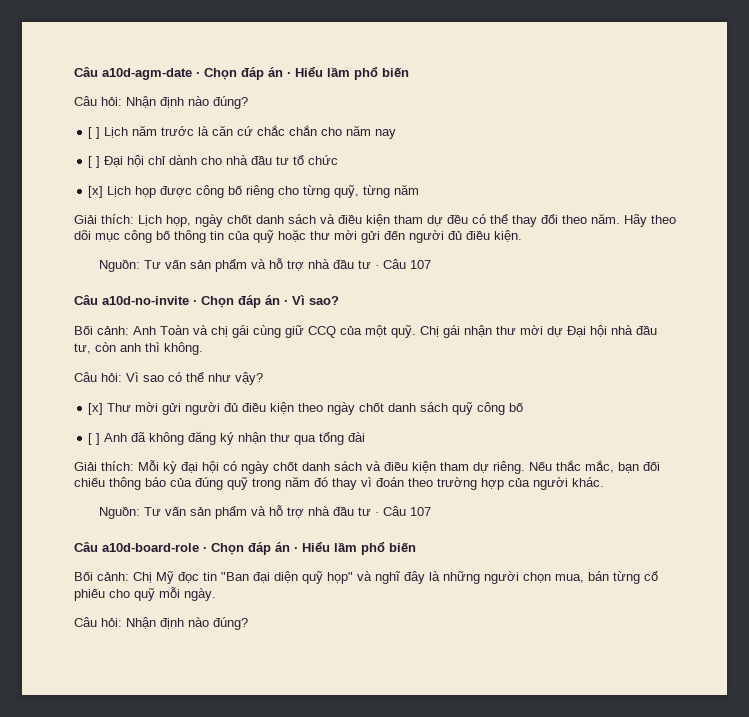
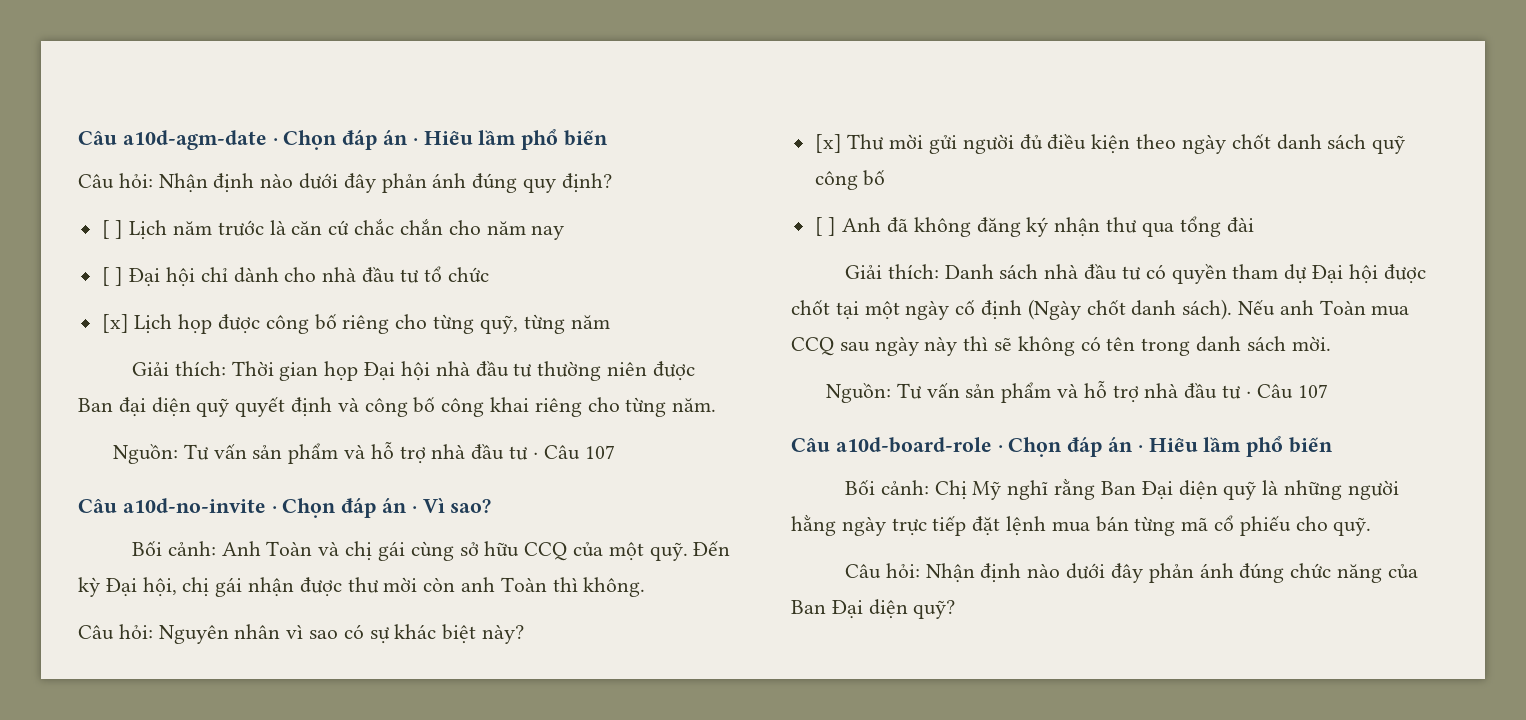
[213,96,248,109] đúng? -> [299,173,612,193] dưới đây phản ánh đúng quy định?
[138,213,676,227] [74,229,522,243] Lịch họp, ngày chốt danh sách và điều kiện tham dự đều có thể thay đổi theo năm. Hãy theo dõi mục công bố thông tin của quỹ hoặc thư mời gửi đến người đủ điều kiện. -> [231,361,695,381] [78,397,717,417] Thời gian họp Đại hội nhà đầu tư thường niên được Ban đại diện quỹ quyết định và công bố công khai riêng cho từng năm.
[285,325,304,338] giữ -> [459,541,520,557] sở hữu
[420,326,439,337] Chị -> [693,541,731,556] [78,577,210,597] Đến kỳ Đại hội, chị
[496,325,657,337] [74,343,91,354] thư mời dự Đại hội nhà đầu tư, -> [299,577,418,597] được thư mời
(141, 347) none -> [500,577,547,592] Toàn
[126,372,263,385] Vì sao có thể như vậy? -> [158,624,525,644] Nguyên nhân vì sao có sự khác biệt này?
[138,460,660,474] [74,476,604,490] Mỗi kỳ đại hội có ngày chốt danh sách và điều kiện tham dự riêng. Nếu thắc mắc, bạn đối chiếu thông báo của đúng quỹ trong năm đó thay vì đoán theo trường hợp của người khác. -> [944,264,1426,284] [791,299,1410,320] [791,336,1331,356] Danh sách nhà đầu tư có quyền tham dự Đại hội được chốt tại một ngày cố định (Ngày chốt danh sách). Nếu anh Toàn mua CCQ sau ngày này thì sẽ không có tên trong danh sách mời.
[178,571,584,584] đọc tin "Ban đại diện quỹ họp" và nghĩ đây là những người chọn mua, -> [1007,478,1399,500] [791,514,1090,536] nghĩ rằng Ban Đại diện quỹ là những người hằng ngày trực tiếp đặt lệnh mua
(640, 577) none -> [1181,517,1209,531] mã
[134,587,216,601] [74,617,248,630] quỹ mỗi ngày. // Câu hỏi: Nhận định nào đúng? -> [1333,517,1372,536] [845,563,1418,583] [791,599,956,619] quỹ. // Câu hỏi: Nhận định nào dưới đây phản ánh đúng chức năng của Ban Đại diện quỹ?

